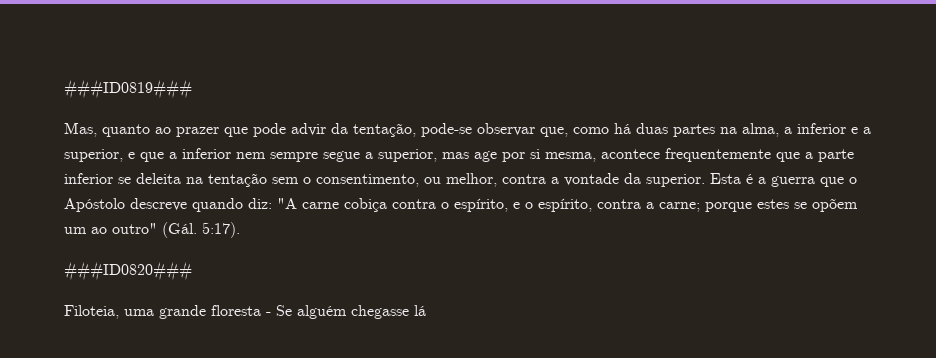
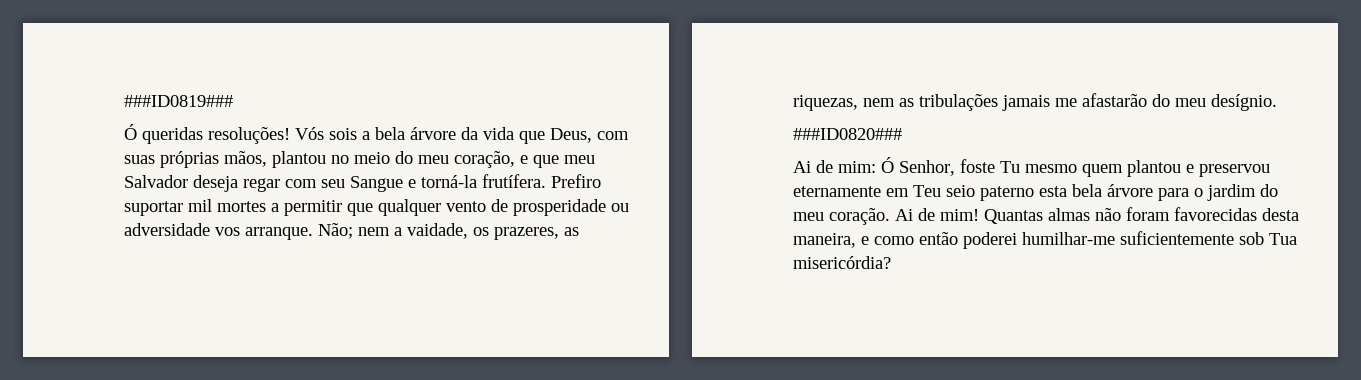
[64,122,871,137] [64,148,854,162] [64,173,857,187] [64,198,858,212] [64,222,240,238] [64,261,192,281] [64,305,426,319] Mas, quanto ao prazer que pode advir da tentação, pode-se observar que, como há duas partes na alma, a inferior e a superior, e que a inferior nem sempre segue a superior, mas age por si mesma, acontece frequentemente que a parte inferior se deleita na tentação sem o consentimento, ou melhor, contra a vontade da superior. Esta é a guerra que o Apóstolo descreve quando diz: "A carne cobiça contra o espírito, e o espírito, contra a carne; porque estes se opõem um ao outro" (Gál. 5:17). // ###ID0820### // Filoteia, uma grande floresta - Se alguém chegasse lá -> [124,124,629,144] [124,151,595,168] [124,174,601,192] [124,199,629,216] [124,223,579,240] [793,93,1277,111] [793,128,902,140] [793,157,1270,177] [793,184,1278,201] [793,207,1299,225] [793,231,1297,249] [793,256,891,269] Ó queridas resoluções! Vós sois a bela árvore da vida que Deus, com suas próprias mãos, plantou no meio do meu coração, e que meu Salvador deseja regar com seu Sangue e torná-la frutífera. Prefiro suportar mil mortes a permitir que qualquer vento de prosperidade ou adversidade vos arranque. Não; nem a vaidade, os prazeres, as riquezas, nem as tribulações jamais me afastarão do meu desígnio. // ###ID0820### // Ai de mim: Ó Senhor, foste Tu mesmo quem plantou e preservou eternamente em Teu seio paterno esta bela árvore para o jardim do meu coração. Ai de mim! Quantas almas não foram favorecidas desta maneira, e como então poderei humilhar-me suficientemente sob Tua misericórdia?

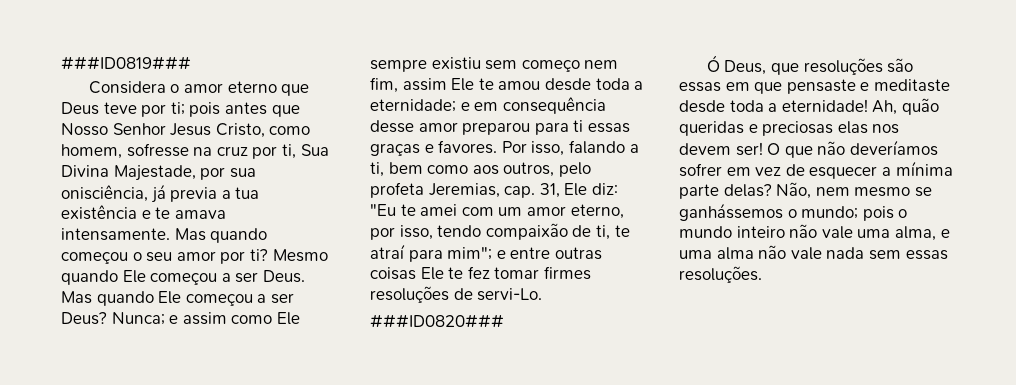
[124,124,629,144] [124,151,595,168] [124,174,601,192] [124,199,629,216] [124,223,579,240] [793,93,1277,111] [793,128,902,140] [793,157,1270,177] [793,184,1278,201] [793,207,1299,225] [793,231,1297,249] [793,256,891,269] Ó queridas resoluções! Vós sois a bela árvore da vida que Deus, com suas próprias mãos, plantou no meio do meu coração, e que meu Salvador deseja regar com seu Sangue e torná-la frutífera. Prefiro suportar mil mortes a permitir que qualquer vento de prosperidade ou adversidade vos arranque. Não; nem a vaidade, os prazeres, as riquezas, nem as tribulações jamais me afastarão do meu desígnio. // ###ID0820### // Ai de mim: Ó Senhor, foste Tu mesmo quem plantou e preservou eternamente em Teu seio paterno esta bela árvore para o jardim do meu coração. Ai de mim! Quantas almas não foram favorecidas desta maneira, e como então poderei humilhar-me suficientemente sob Tua misericórdia? -> [88,81,310,96] [61,102,300,117] [61,123,311,138] [61,143,329,159] [61,165,256,181] [61,184,260,203] [61,205,226,220] [61,228,268,243] [61,249,328,264] [61,270,305,285] [61,291,294,306] [61,312,300,325] [370,57,619,72] [370,77,644,93] [370,97,606,114] [370,120,630,135] [370,140,639,156] [370,162,591,177] [370,182,618,198] [370,204,624,219] [370,223,630,240] [370,244,602,262] [370,266,591,280] [370,286,543,303] [370,314,504,328] [706,55,914,75] [679,79,950,94] [679,98,939,115] [679,121,900,136] [679,140,938,158] [679,161,953,179] [679,182,932,199] [679,203,908,221] [679,224,950,241] [679,245,948,260] [679,266,762,283] Considera o amor eterno que Deus teve por ti; pois antes que Nosso Senhor Jesus Cristo, como homem, sofresse na cruz por ti, Sua Divina Majestade, por sua onisciência, já previa a tua existência e te amava intensamente. Mas quando começou o seu amor por ti? Mesmo quando Ele começou a ser Deus. Mas quando Ele começou a ser Deus? Nunca; e assim como Ele sempre existiu sem começo nem fim, assim Ele te amou desde toda a eternidade; e em consequência desse amor preparou para ti essas graças e favores. Por isso, falando a ti, bem como aos outros, pelo profeta Jeremias, cap. 31, Ele diz: "Eu te amei com um amor eterno, por isso, tendo compaixão de ti, te atraí para mim"; e entre outras coisas Ele te fez tomar firmes resoluções de servi-Lo. // ###ID0820### // Ó Deus, que resoluções são essas em que pensaste e meditaste desde toda a eternidade! Ah, quão queridas e preciosas elas nos devem ser! O que não deveríamos sofrer em vez de esquecer a mínima parte delas? Não, nem mesmo se ganhássemos o mundo; pois o mundo inteiro não vale uma alma, e uma alma não vale nada sem essas resoluções.

